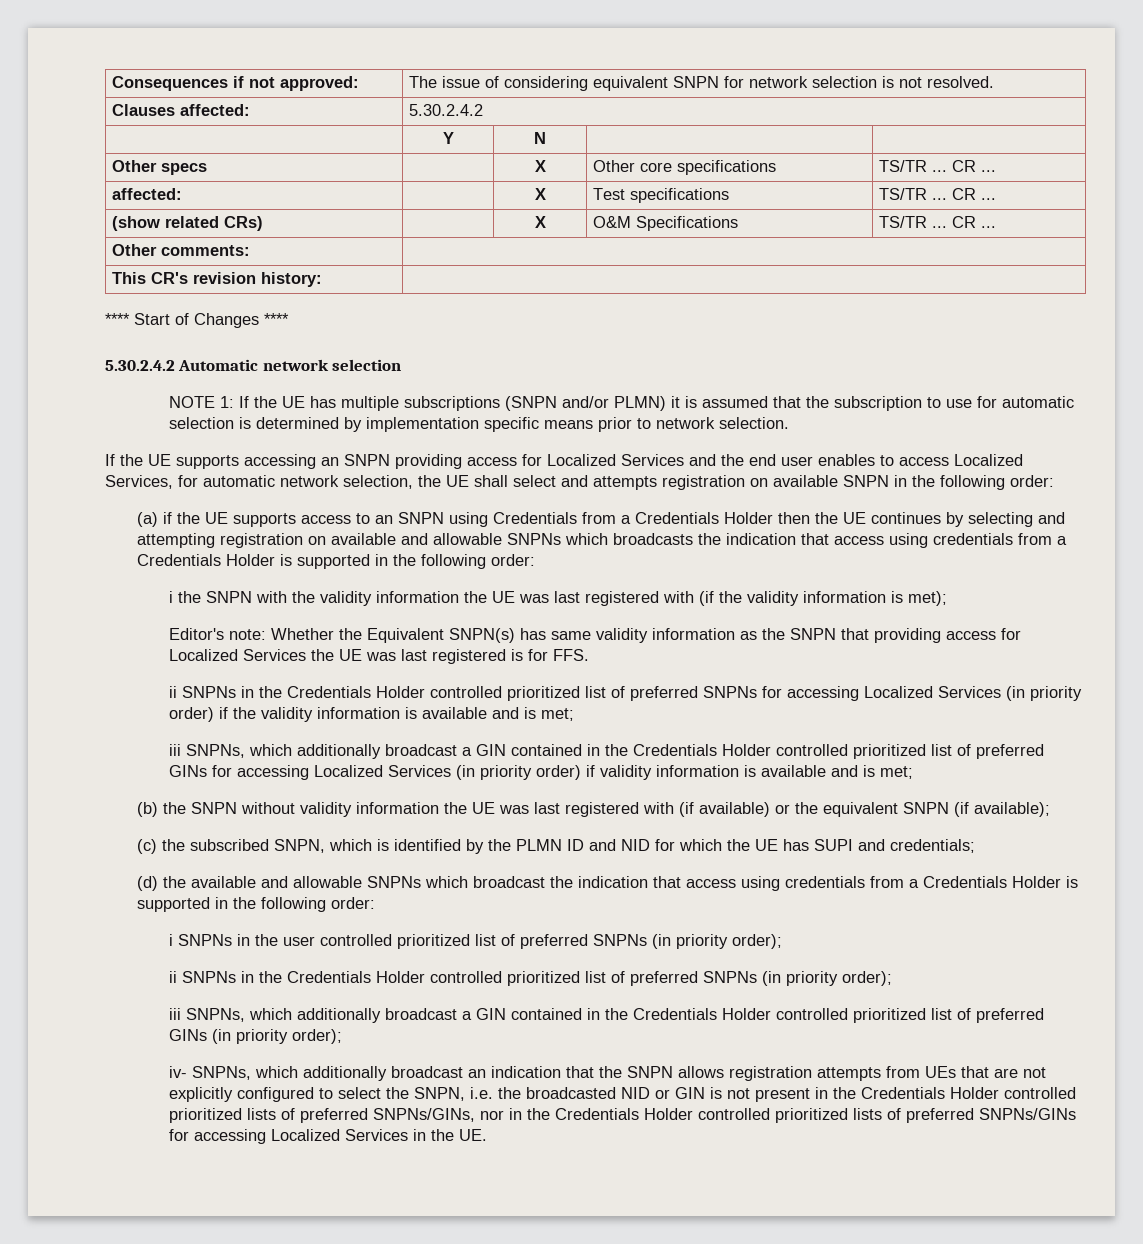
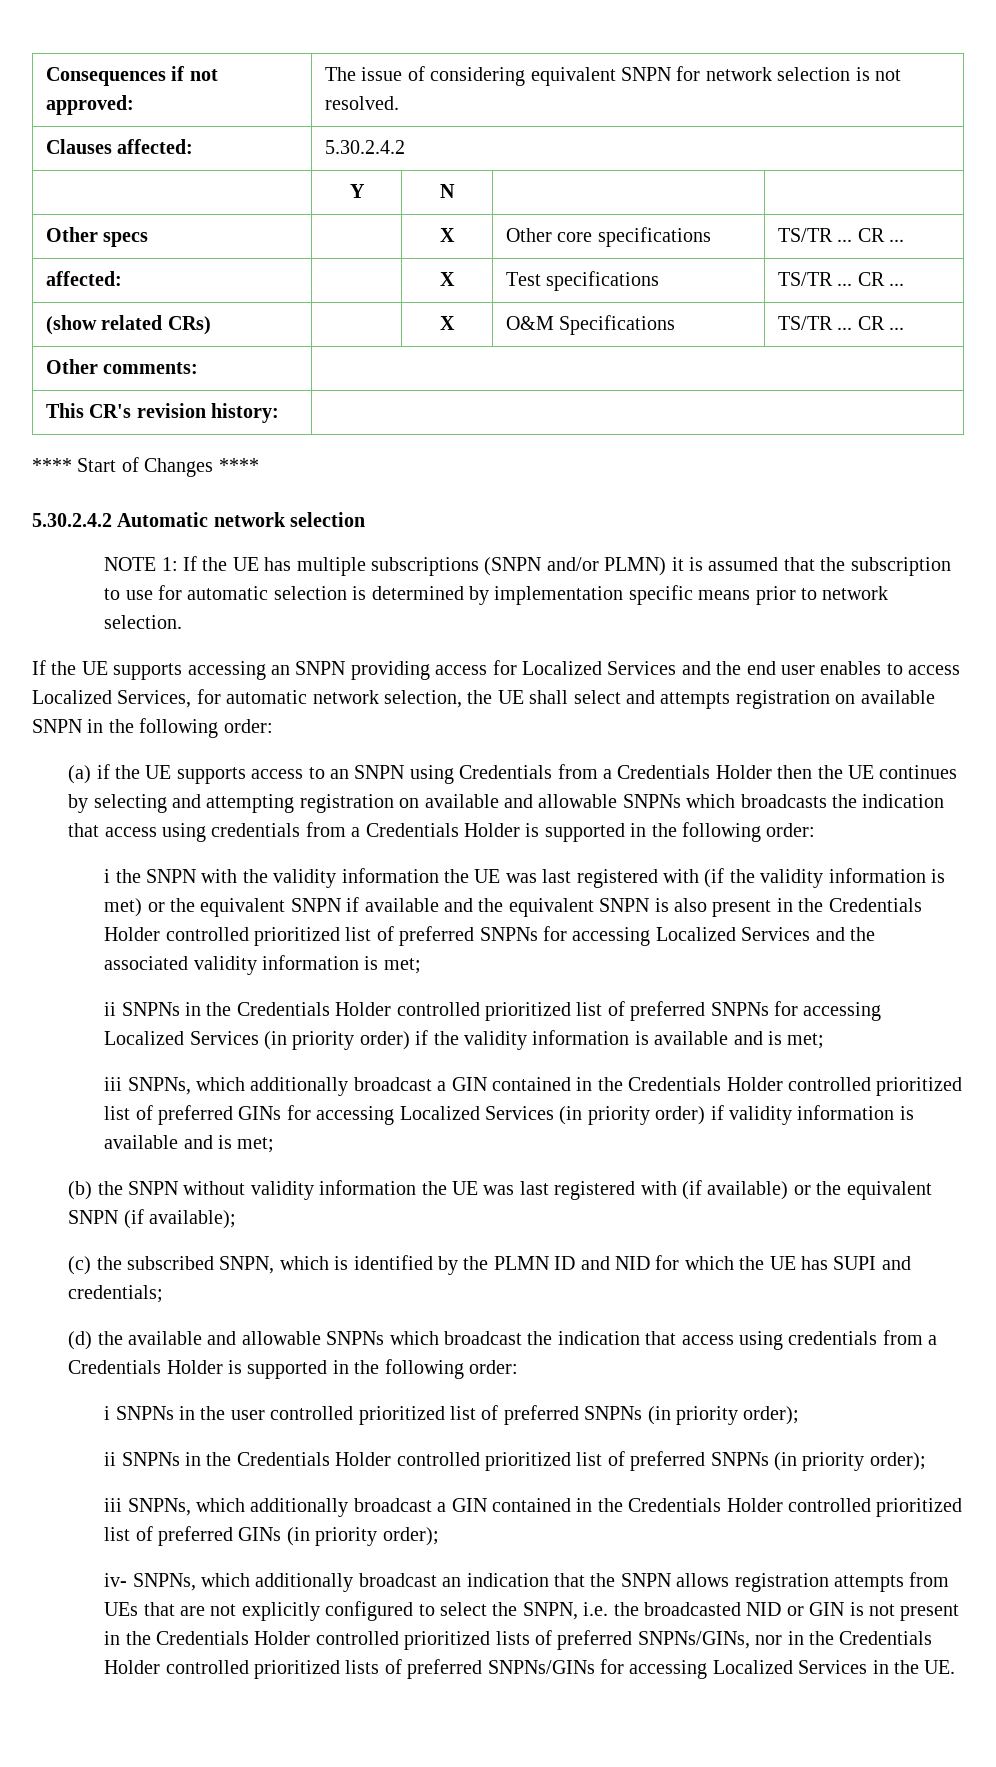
[908,591,948,606] [169,628,1022,643] [169,649,590,664] met); // Editor's note: Whether the Equivalent SNPN(s) has same validity information as the SNPN that providing access for Localized Services the UE was last registered is for FFS. -> [104,897,922,917] [104,926,876,946] [104,955,421,975] met) or the equivalent SNPN if available and the equivalent SNPN is also present in the Credentials Holder controlled prioritized list of preferred SNPNs for accessing Localized Services and the associated validity information is met;

